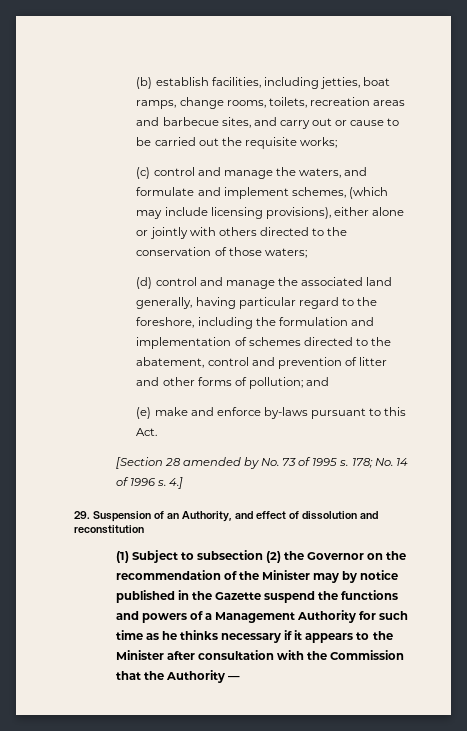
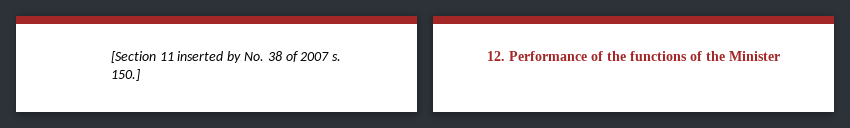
[136,77,390,89] [136,97,405,109] [136,117,400,129] [136,137,337,149] [136,167,368,179] [136,187,388,199] [136,207,404,219] [136,227,348,239] [136,247,307,258] [136,277,393,289] [136,297,377,309] [136,317,374,329] [136,337,391,349] [136,357,387,369] [136,377,329,389] [136,407,407,419] [136,428,158,436] [115,457,408,469] [115,477,183,489] [74,511,378,522] [74,525,144,534] [115,550,407,563] [115,570,399,583] [115,590,399,603] [115,610,409,623] [115,630,393,643] [115,650,405,660] [115,670,240,683] (b) establish facilities, including jetties, boat ramps, change rooms, toilets, recreation areas and barbecue sites, and carry out or cause to be carried out the requisite works; // (c) control and manage the waters, and formulate and implement schemes, (which may include licensing provisions), either alone or jointly with others directed to the conservation of those waters; // (d) control and manage the associated land generally, having particular regard to the foreshore, including the formulation and implementation of schemes directed to the abatement, control and prevention of litter and other forms of pollution; and // (e) make and enforce by-laws pursuant to this Act. // [Section 28 amended by No. 73 of 1995 s. 178; No. 14 of 1996 s. 4.] // 29. Suspension of an Authority, and effect of dissolution and reconstitution // (1) Subject to subsection (2) the Governor on the recommendation of the Minister may by notice published in the Gazette suspend the functions and powers of a Management Authority for such time as he thinks necessary if it appears to the Minister after consultation with the Commission that the Authority — -> [110,51,342,63] [110,69,140,81] [487,51,780,61] [Section 11 inserted by No. 38 of 2007 s. 150.] // 12. Performance of the functions of the Minister

